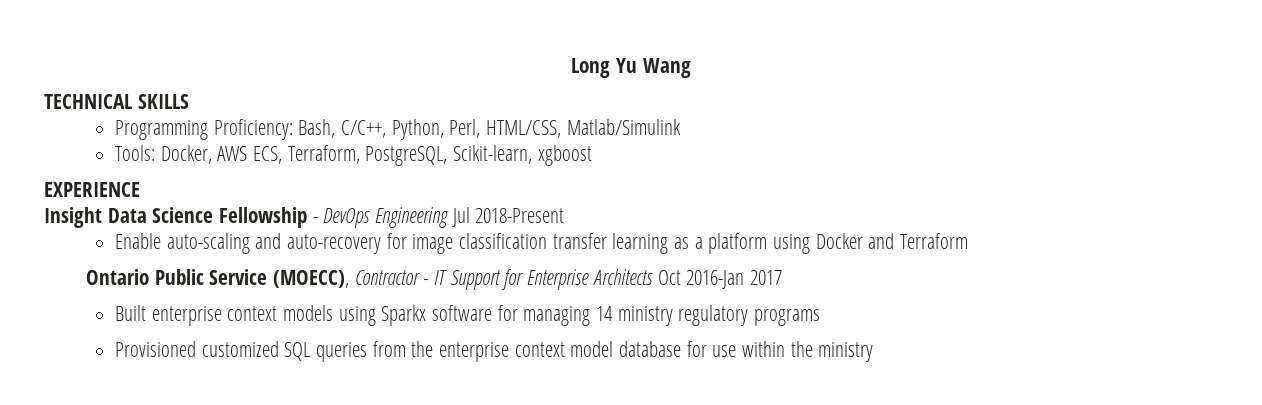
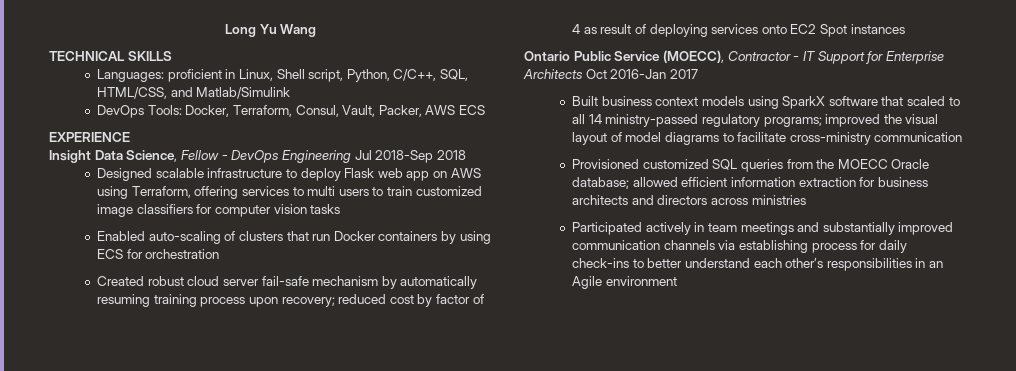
[115,119,562,140] Programming Proficiency: Bash, C/C++, Python, Perl, HTML/CSS, -> [96,69,469,82] [96,87,193,99] Languages: proficient in Linux, Shell script, Python, C/C++, SQL, HTML/CSS, and
(681, 127) none -> [96,105,144,118] DevOps
[217,145,592,166] AWS ECS, Terraform, PostgreSQL, Scikit-learn, xgboost -> [232,105,486,117] Terraform, Consul, Vault, Packer, AWS ECS
[152,207,308,228] Science Fellowship -> [126,150,219,162] Science, Fellow
[475,208,565,223] [115,233,969,254] 2018-Present // Enable auto-scaling and auto-recovery for image classification transfer learning as a platform using Docker and Terraform -> [375,150,466,163] [96,168,481,181] [96,186,482,199] [96,204,341,217] [96,231,491,244] [96,249,220,259] [96,276,478,289] [96,294,484,307] [571,24,905,37] 2018-Sep 2018 // Designed scalable infrastructure to deploy Flask web app on AWS using Terraform, offering services to multi users to train customized image classifiers for computer vision tasks // Enabled auto-scaling of clusters that run Docker containers by using ECS for orchestration // Created robust cloud server fail-safe mechanism by automatically resuming training process upon recovery; reduced cost by factor of 4 as result of deploying services onto EC2 Spot instances
[151,306,222,326] enterprise -> [601,96,652,106] business
[381,305,821,326] Sparkx software for managing 14 ministry regulatory programs -> [782,96,960,109] [571,114,939,127] [571,132,963,145] SparkX software that scaled to all 14 ministry-passed regulatory programs; improved the visual layout of model diagrams to facilitate cross-ministry communication
[439,341,874,362] enterprise context model database for use within the ministry -> [837,159,930,169] [571,177,928,189] [571,195,806,205] [571,222,954,235] [571,240,907,253] [571,258,944,271] [571,276,677,289] MOECC Oracle database; allowed efficient information extraction for business architects and directors across ministries // Participated actively in team meetings and substantially improved communication channels via establishing process for daily check-ins to better understand each other’s responsibilities in an Agile environment

